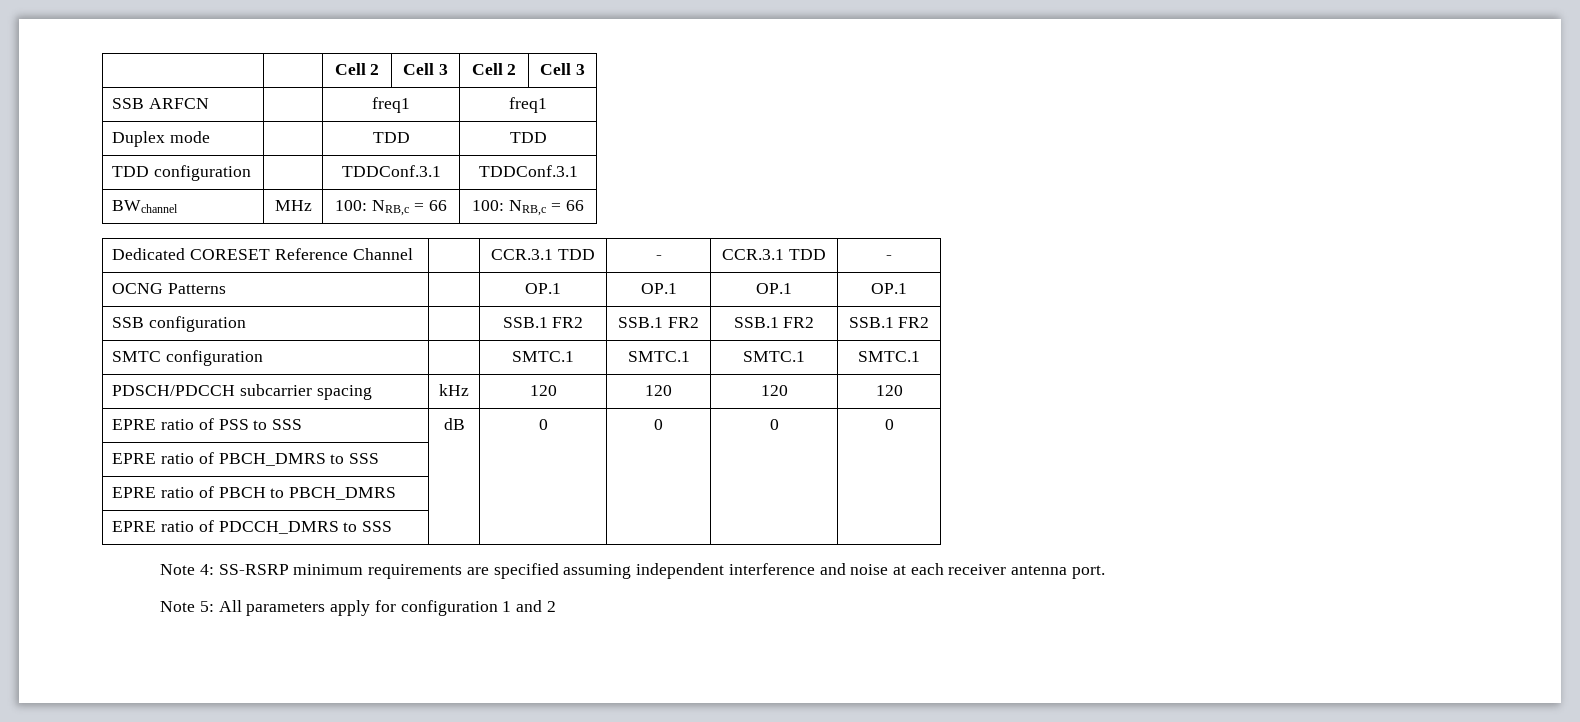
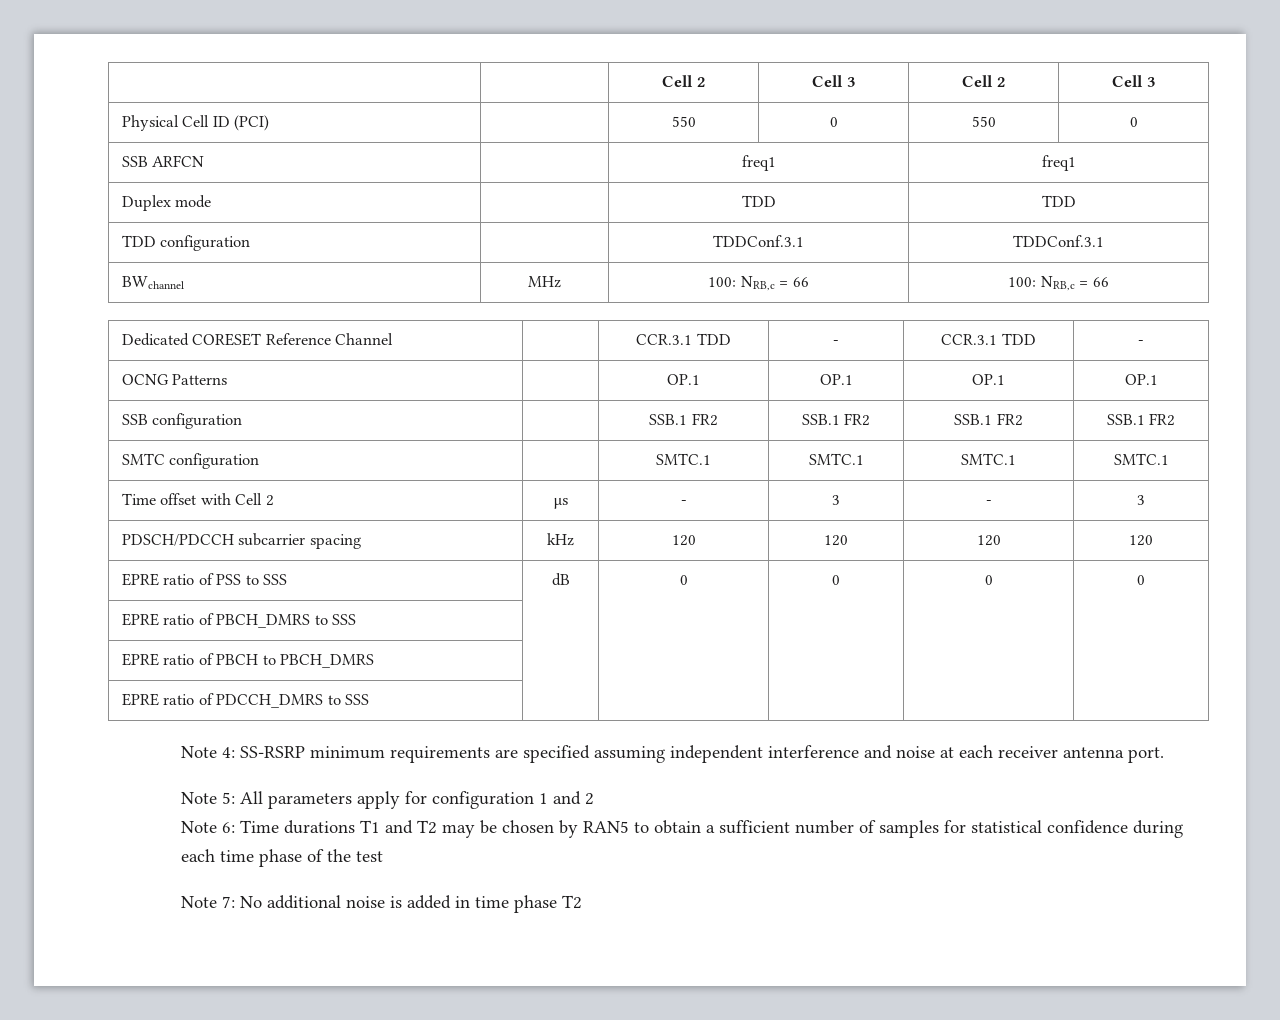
(585, 69) none -> [121,115,270,131] [671,116,696,127] [829,117,838,127] [971,116,996,127] [1129,117,1138,127] // Physical Cell ID (PCI) | | 550 | 0 | 550 | 0
(920, 356) none -> [121,493,274,506] [553,497,568,509] [680,500,687,505] [832,495,840,505] [985,500,992,505] [1137,495,1145,505] // Time offset with Cell 2 | μs | - | 3 | - | 3
(556, 606) none -> [180,820,1183,838] [180,849,383,867] [180,895,582,913] // Note 6: Time durations T1 and T2 may be chosen by RAN5 to obtain a sufficient number of samples for statistical confidence during each time phase of the test // Note 7: No additional noise is added in time phase T2

